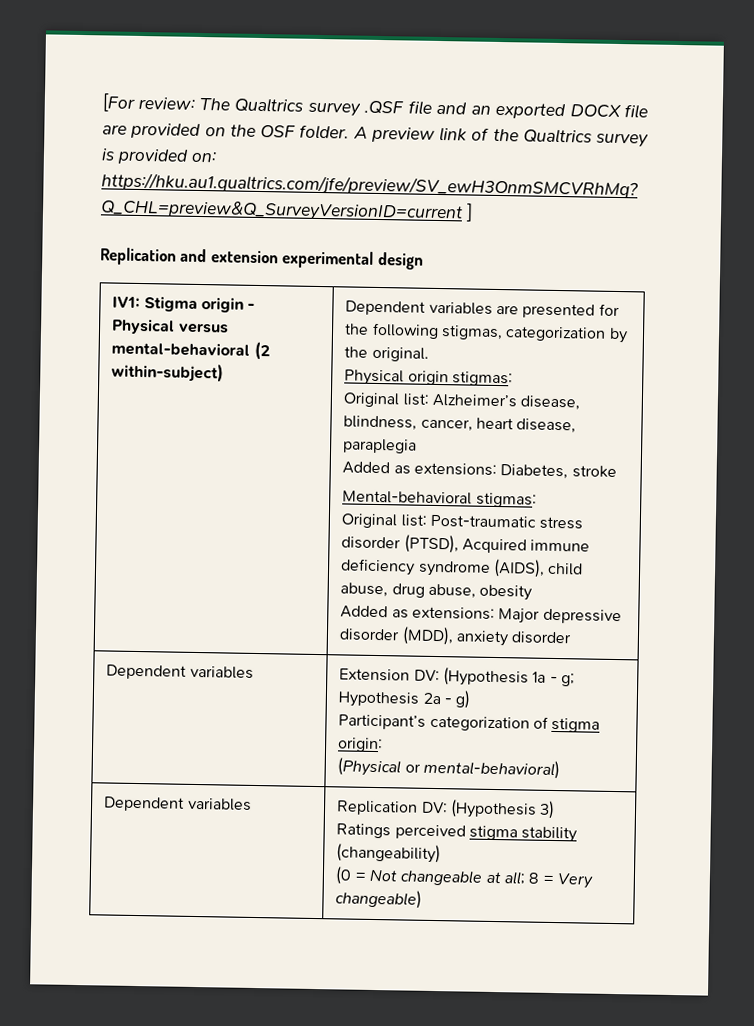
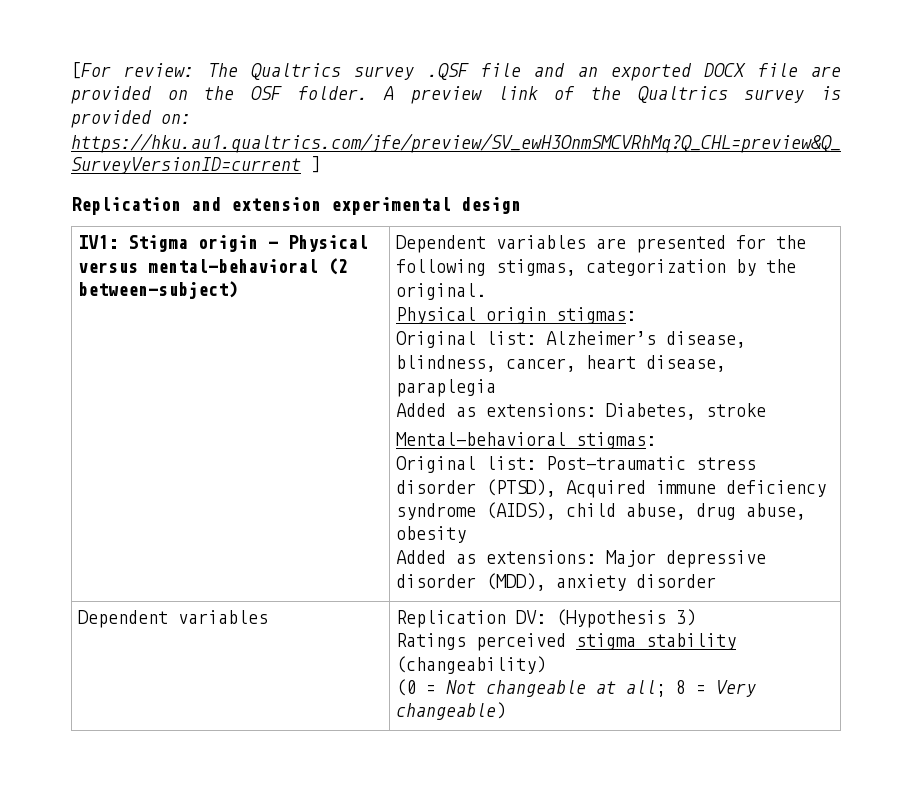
[111,362,225,383] within-subject) -> [78,281,239,299] between-subject)
[106,664,254,680] [339,667,576,687] [338,690,472,709] [338,714,601,733] [338,737,384,753] [337,757,561,780] // Dependent variables | Extension DV: (Hypothesis 1a - g; Hypothesis 2a - g) // Participant’s categorization of stigma origin: // (Physical or mental-behavioral) -> (717, 581) none

